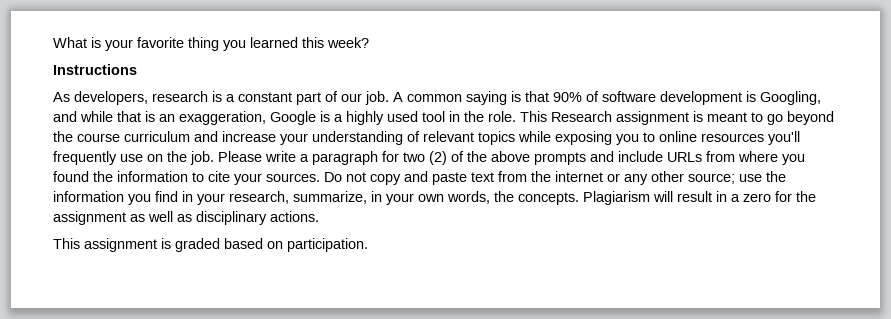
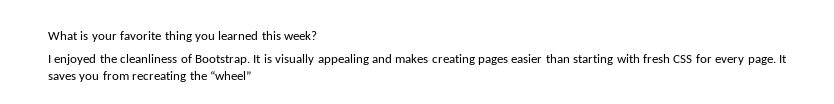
[53,64,137,75] [53,91,821,105] [53,111,834,125] [53,131,800,145] [53,151,805,165] [53,171,786,185] [53,191,816,205] [53,211,319,225] [53,238,368,252] Instructions // As developers, research is a constant part of our job. A common saying is that 90% of software development is Googling, and while that is an exaggeration, Google is a highly used tool in the role. This Research assignment is meant to go beyond the course curriculum and increase your understanding of relevant topics while exposing you to online resources you'll frequently use on the job. Please write a paragraph for two (2) of the above prompts and include URLs from where you found the information to cite your sources. Do not copy and paste text from the internet or any other source; use the information you find in your research, summarize, in your own words, the concepts. Plagiarism will result in a zero for the assignment as well as disciplinary actions. // This assignment is graded based on participation. -> [48,54,788,65] [48,71,251,82] I enjoyed the cleanliness of Bootstrap. It is visually appealing and makes creating pages easier than starting with fresh CSS for every page. It saves you from recreating the “wheel”

